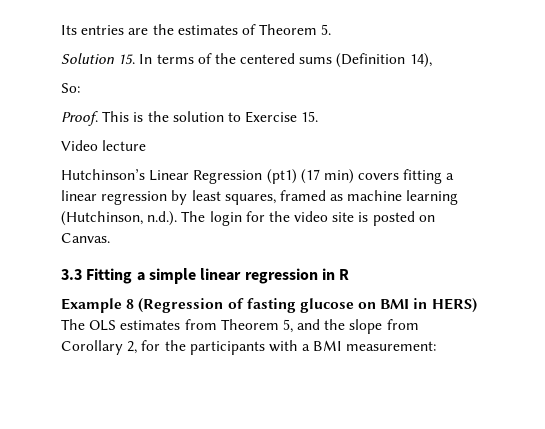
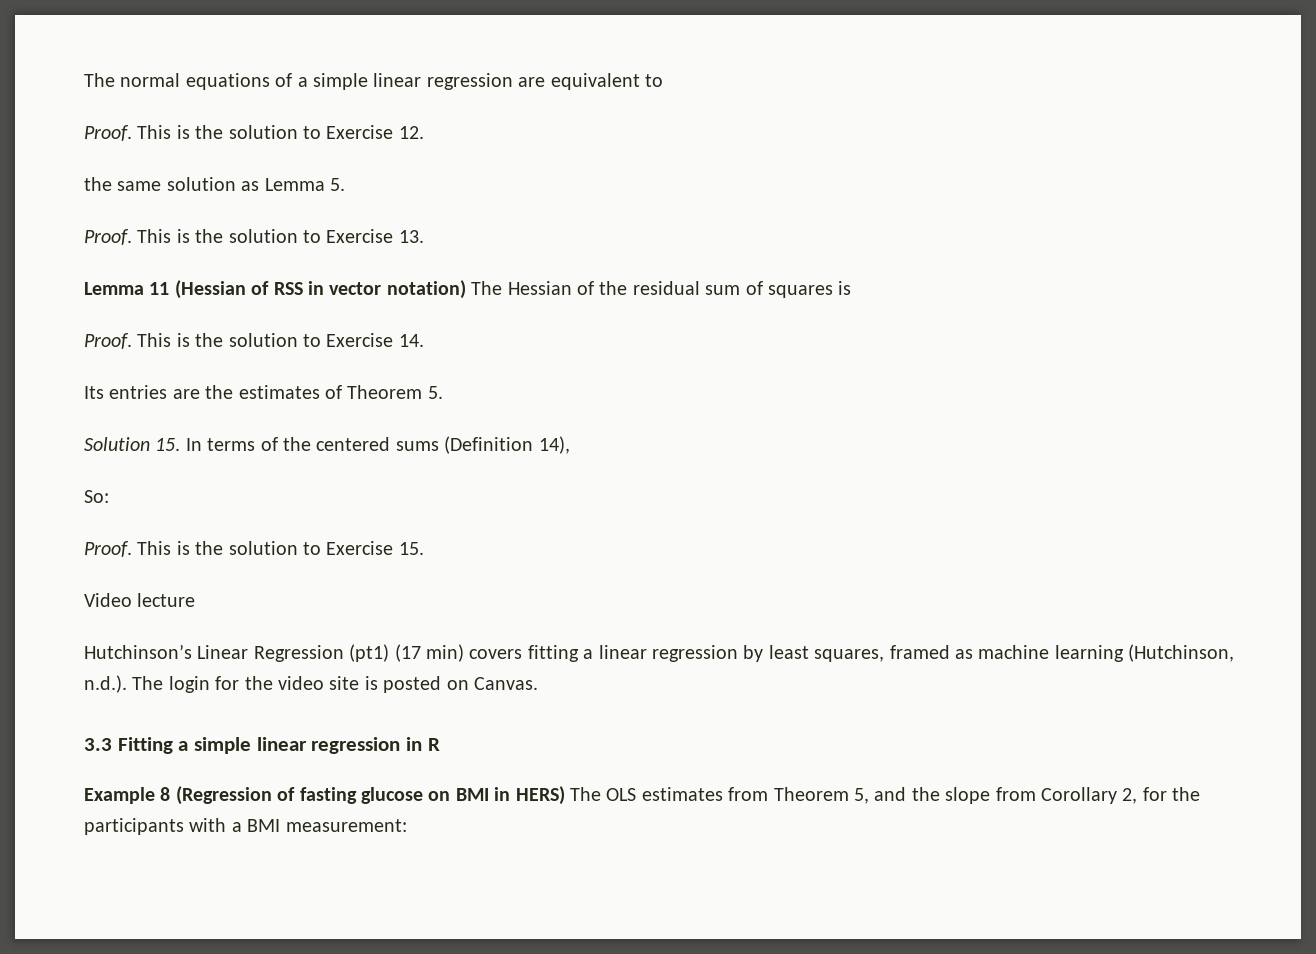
(61, 30) none -> [84,73,663,90] [84,125,424,141] [84,177,345,191] [84,229,424,245] [84,280,852,299] [84,333,424,349] The normal equations of a simple linear regression are equivalent to // Proof. This is the solution to Exercise 12. // the same solution as Lemma 5. // Proof. This is the solution to Exercise 13. // Lemma 11 (Hessian of RSS in vector notation) The Hessian of the residual sum of squares is // Proof. This is the solution to Exercise 14. //

